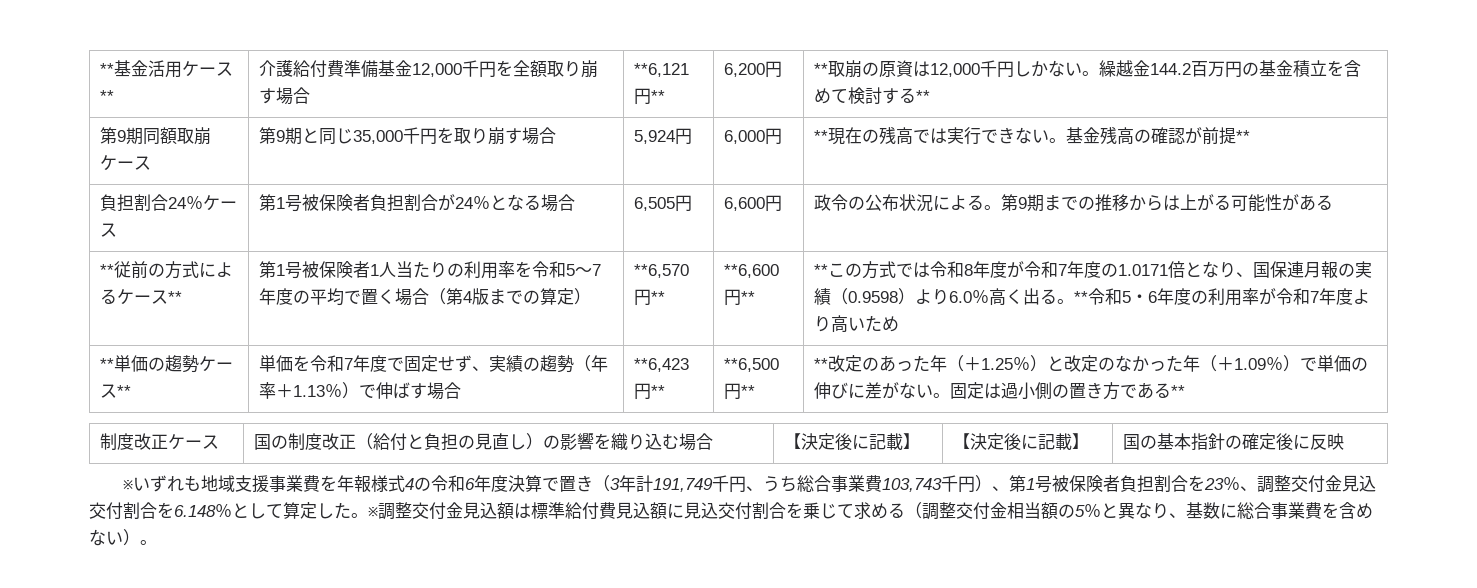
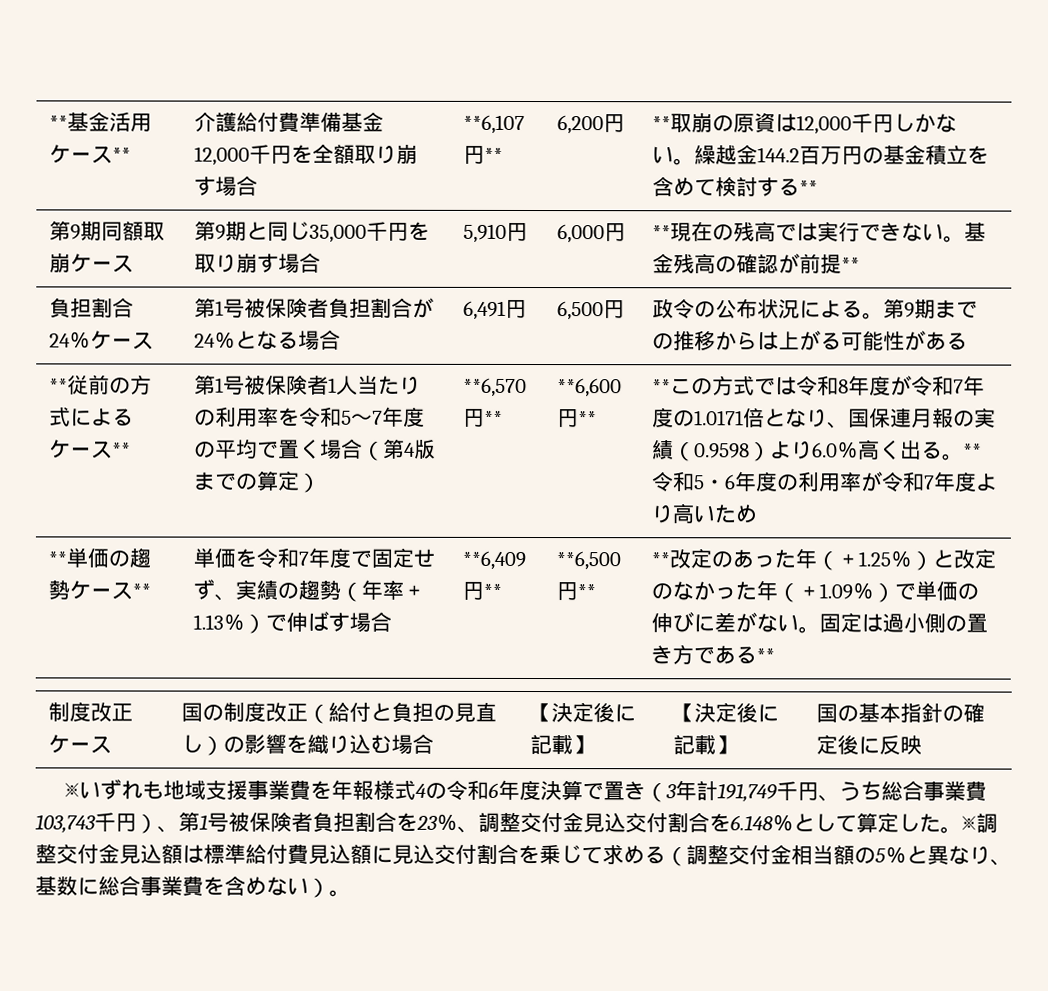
[634,63,690,77] **6,121 -> [463,114,526,135] **6,107
[634,130,676,144] 5,924 -> [463,223,508,243] 5,910
[634,195,693,212] [724,197,766,211] 6,505円 | 6,600 -> [463,299,528,320] [557,301,605,321] 6,491円 | 6,500
[634,358,690,372] **6,423 -> [462,550,527,571] **6,409

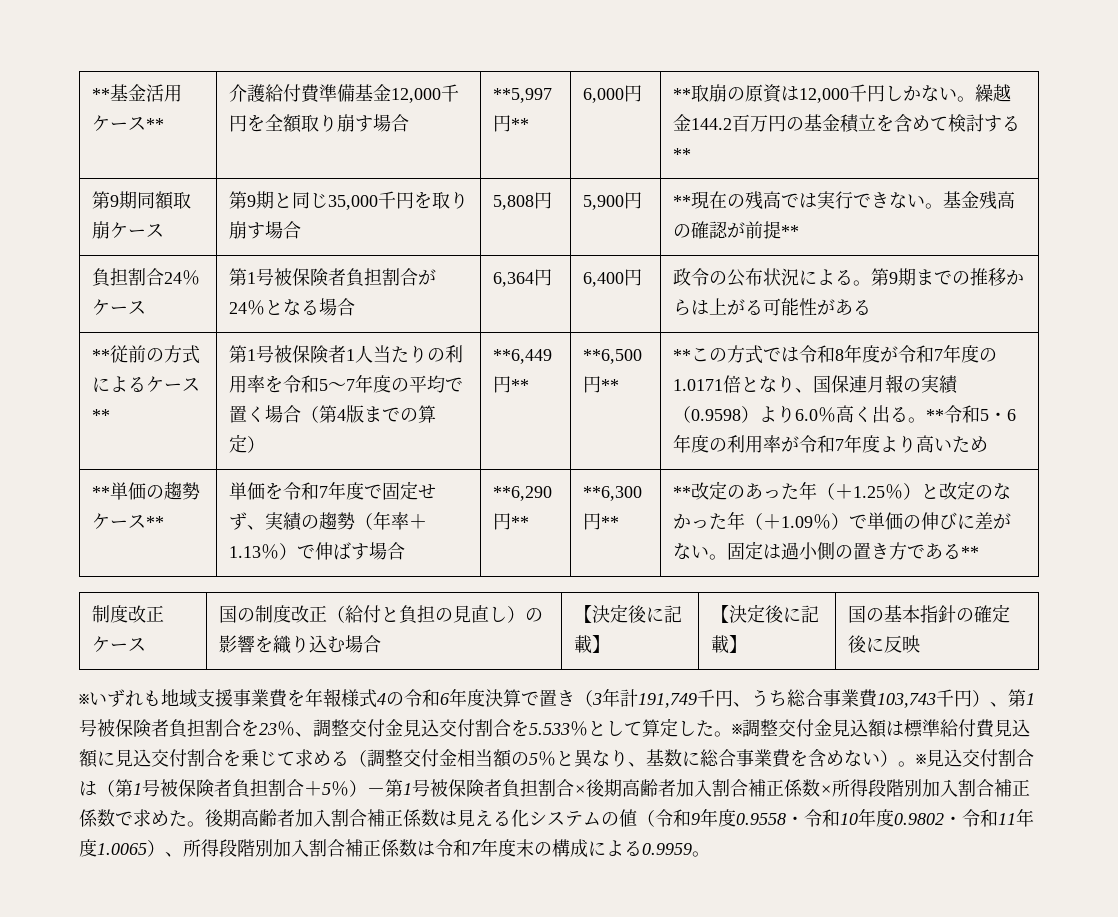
[463,114,526,135] [463,145,504,164] [557,115,605,135] **6,107円** | 6,200 -> [492,88,552,103] [492,115,529,132] [582,88,624,103] **5,997円** | 6,000
[463,222,529,243] [557,224,606,244] 5,910円 | 6,000 -> [492,192,552,210] [582,195,624,210] 5,808円 | 5,900
[463,299,528,320] [557,301,605,321] 6,491円 | 6,500 -> [492,269,552,287] [582,272,624,287] 6,364円 | 6,400
[463,377,528,398] [463,408,504,427] [557,378,623,398] **6,570円** | **6,600 -> [492,349,552,364] [492,376,529,393] [582,349,642,364] **6,449円** | **6,500
[462,550,527,571] [462,581,503,600] [556,551,622,571] **6,409円** | **6,500 -> [492,486,552,501] [492,513,529,530] [582,486,642,501] **6,290円** | **6,300
[730,815,773,831] 6.148 -> [529,723,570,735] 5.533
(351, 893) none -> [916,749,1034,767] [79,779,1030,798] [79,808,1034,827] [79,838,710,857] ※見込交付割合は（第1号被保険者負担割合＋5％）－第1号被保険者負担割合×後期高齢者加入割合補正係数×所得段階別加入割合補正係数で求めた。後期高齢者加入割合補正係数は見える化システムの値（令和9年度0.9558・令和10年度0.9802・令和11年度1.0065）、所得段階別加入割合補正係数は令和7年度末の構成による0.9959。

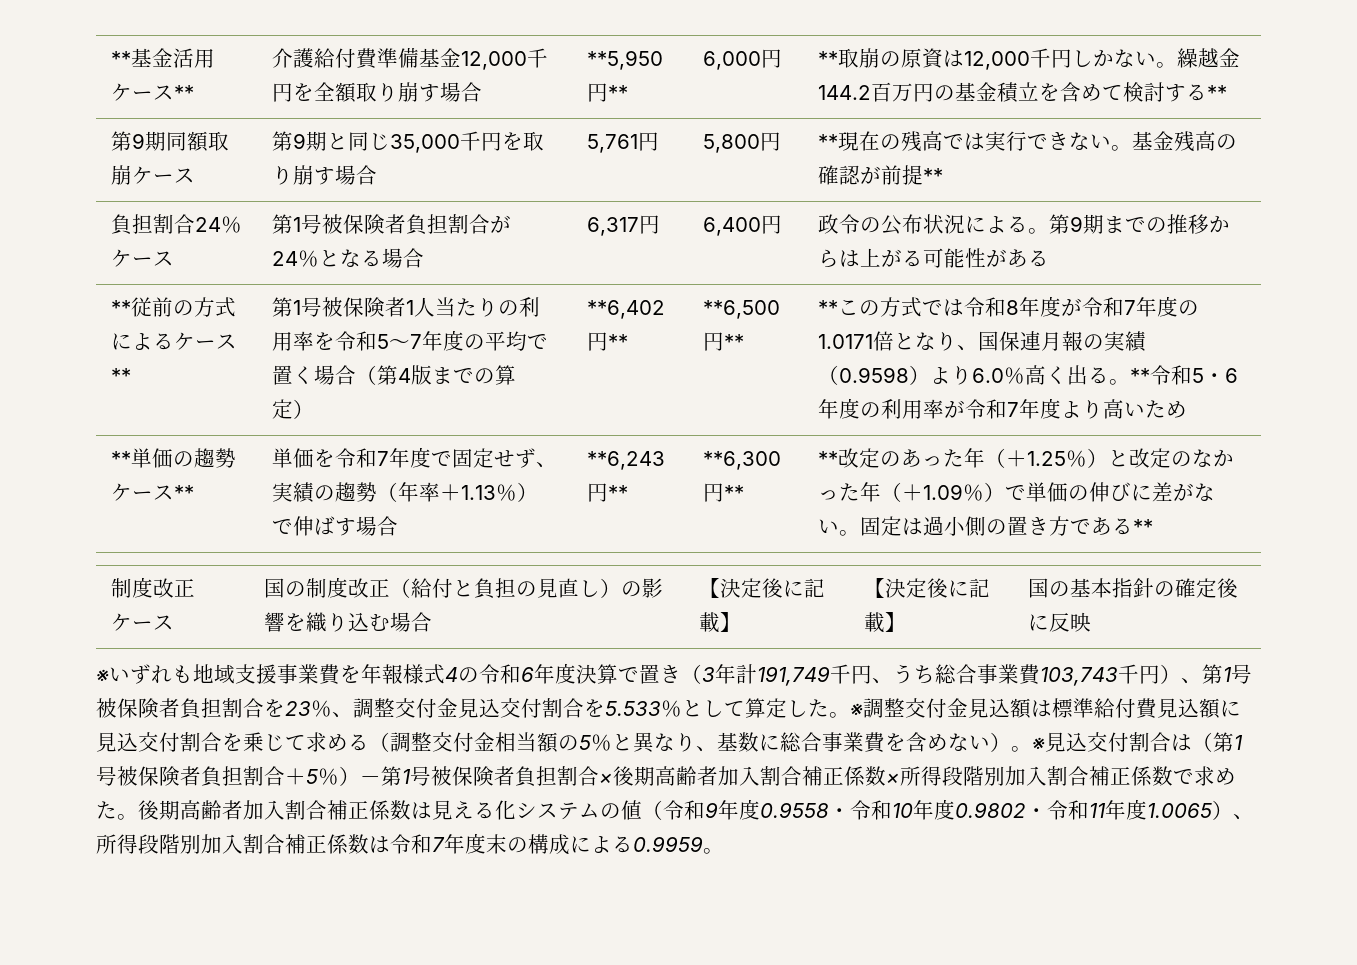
[492,88,552,103] **5,997 -> [587,50,664,70] **5,950
[492,192,552,210] [582,195,624,210] 5,808円 | 5,900 -> [587,132,660,153] [703,134,761,153] 5,761円 | 5,800
[492,272,534,287] 6,364 -> [587,217,640,236] 6,317
[492,349,552,364] **6,449 -> [587,300,666,319] **6,402
[492,486,552,501] **6,290 -> [587,451,666,470] **6,243

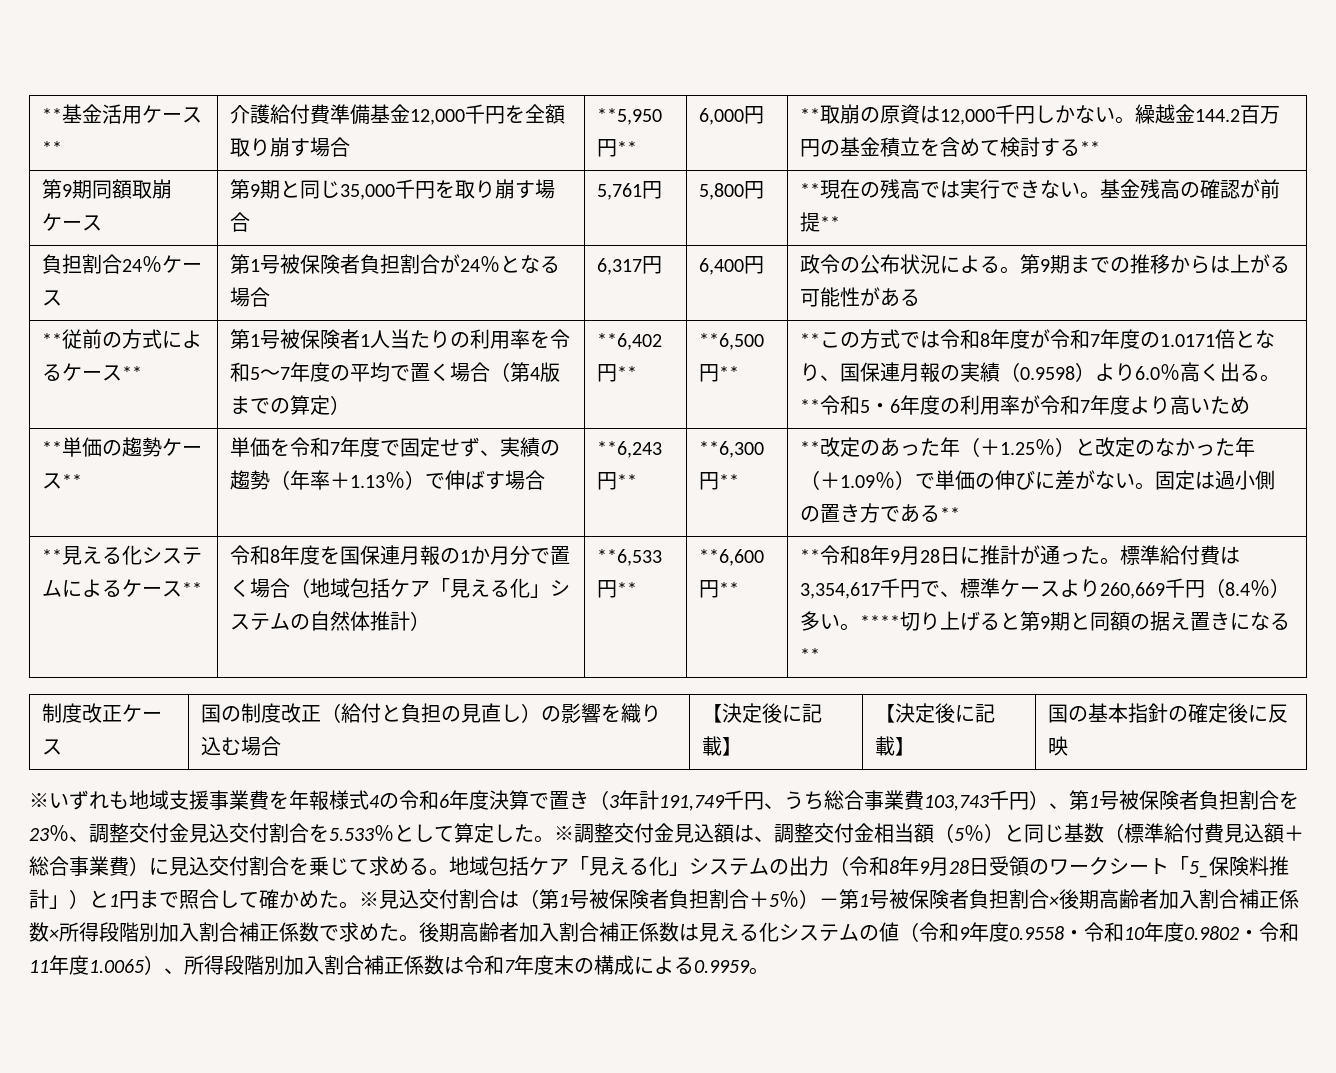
(1154, 526) none -> [42,545,203,565] [42,579,203,597] [230,545,571,566] [230,578,571,598] [230,611,431,631] [597,549,663,566] [597,580,638,598] [699,549,765,566] [699,580,740,598] [800,545,1241,565] [800,578,1291,599] [800,611,1291,631] [800,648,821,662] // **見える化システムによるケース** | 令和8年度を国保連月報の1か月分で置く場合（地域包括ケア「見える化」システムの自然体推計） | **6,533円** | **6,600円** | **令和8年9月28日に推計が通った。標準給付費は3,354,617千円で、標準ケースより260,669千円（8.4％）多い。****切り上げると第9期と同額の据え置きになる**
(1052, 708) none -> [754,823,1124,843] 、調整交付金相当額（5％）と同じ基数（
(1220, 708) none -> [1284,825,1304,841] [29,856,149,876] ＋総合事業費）
[369,732,1011,753] （調整交付金相当額の5％と異なり、基数に総合事業費を含めない） -> [429,856,1289,878] [29,889,339,909] 。地域包括ケア「見える化」システムの出力（令和8年9月28日受領のワークシート「5_保険料推計」）と1円まで照合して確かめた

